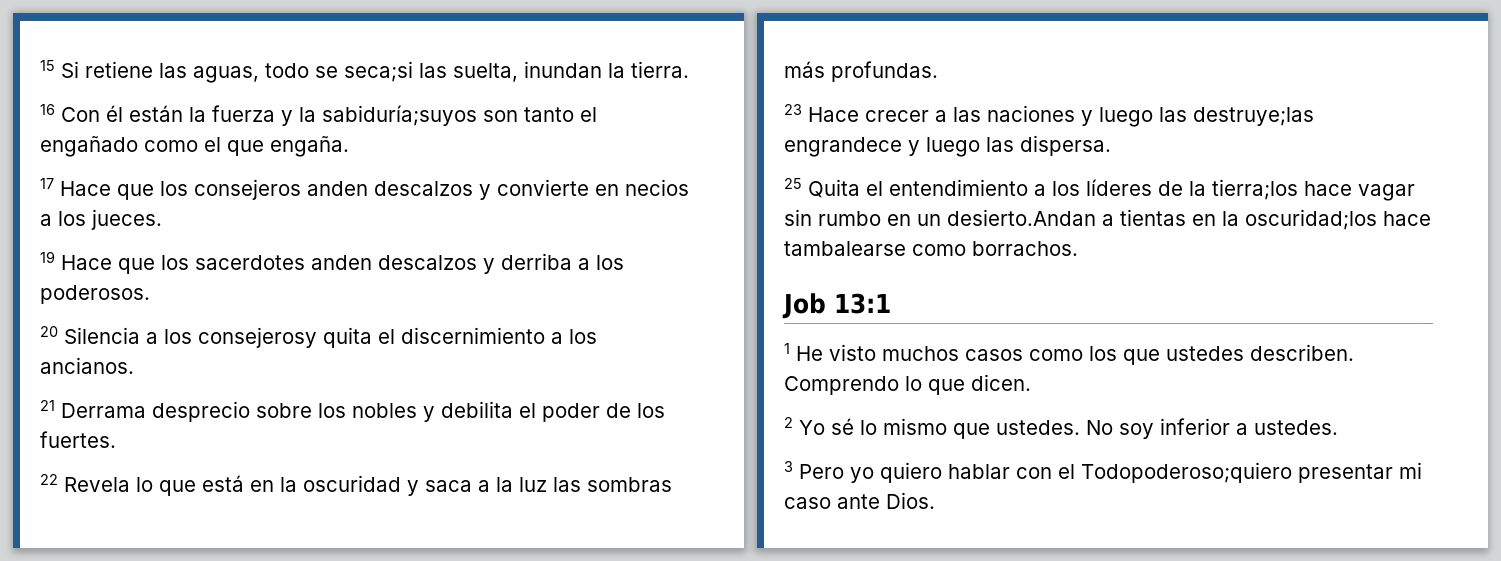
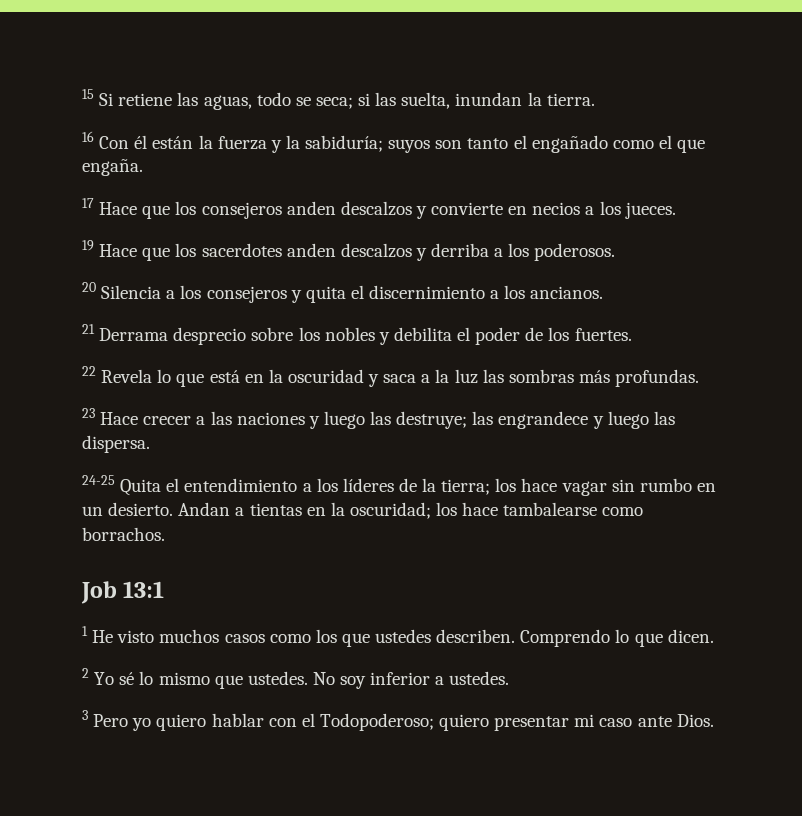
[344,61,413,82] seca;si -> [315,93,371,109] seca; si
[322,105,477,126] sabiduría;suyos -> [305,135,431,153] sabiduría; suyos
[198,327,317,348] consejerosy -> [206,286,302,303] consejeros y
[1193,107,1314,126] destruye;las -> [396,411,494,429] destruye; las
[784,178,802,189] 25 -> [82,475,115,485] 24-25
[1212,179,1298,200] tierra;los -> [441,478,517,495] tierra; los
[947,209,1096,226] desierto.Andan -> [108,502,231,516] desierto. Andan
[1245,209,1377,230] oscuridad;los -> [349,502,458,519] oscuridad; los
[1081,462,1292,483] Todopoderoso;quiero -> [319,713,490,731] Todopoderoso; quiero

